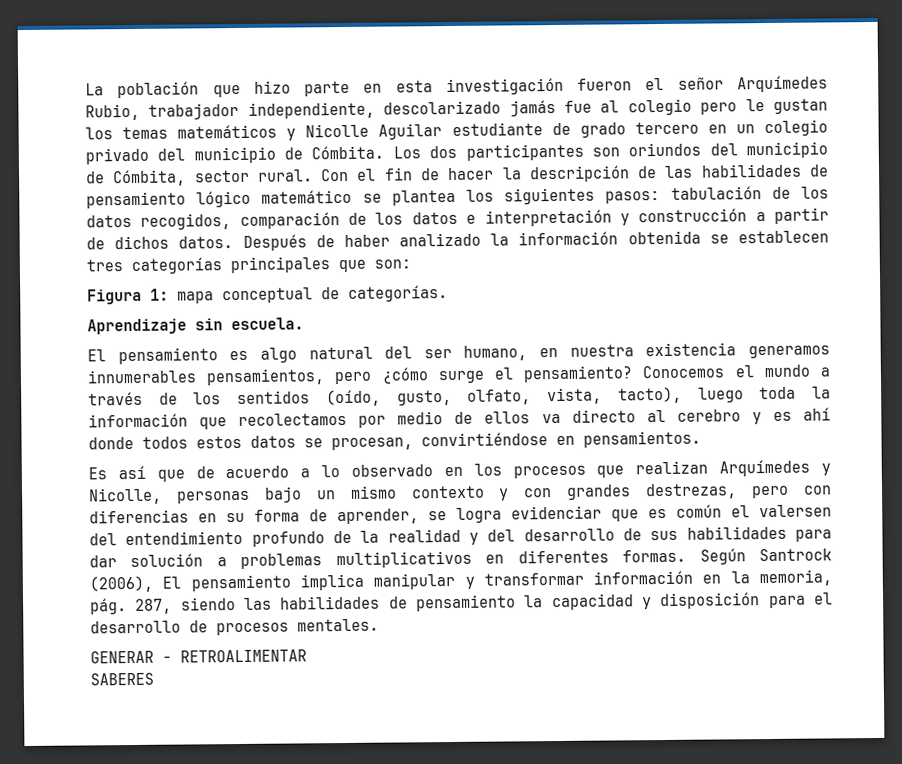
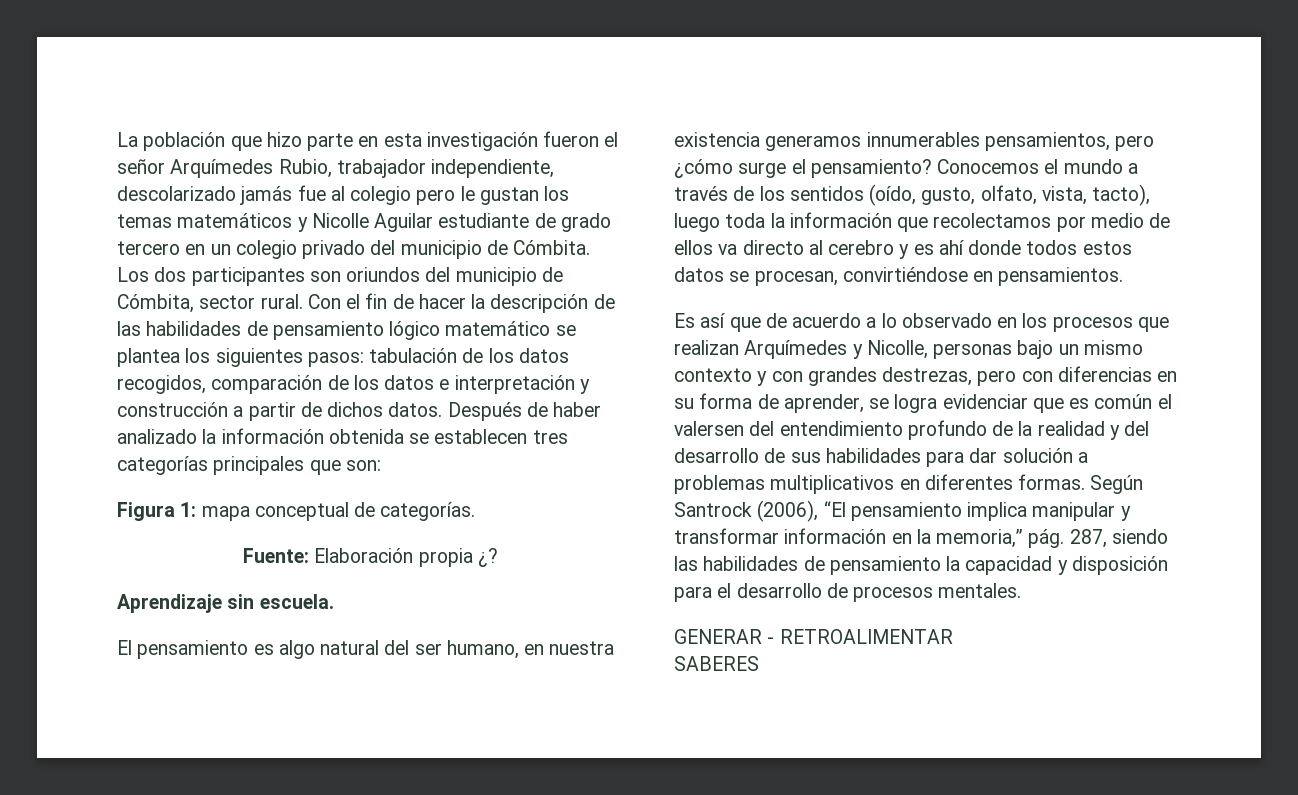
(448, 293) none -> [243,548,498,567] // Fuente: Elaboración propia ¿?
[162,576,182,589] El -> [823,501,846,517] “El
[758,569,832,587] memoria, -> [936,529,1024,548] memoria,”

